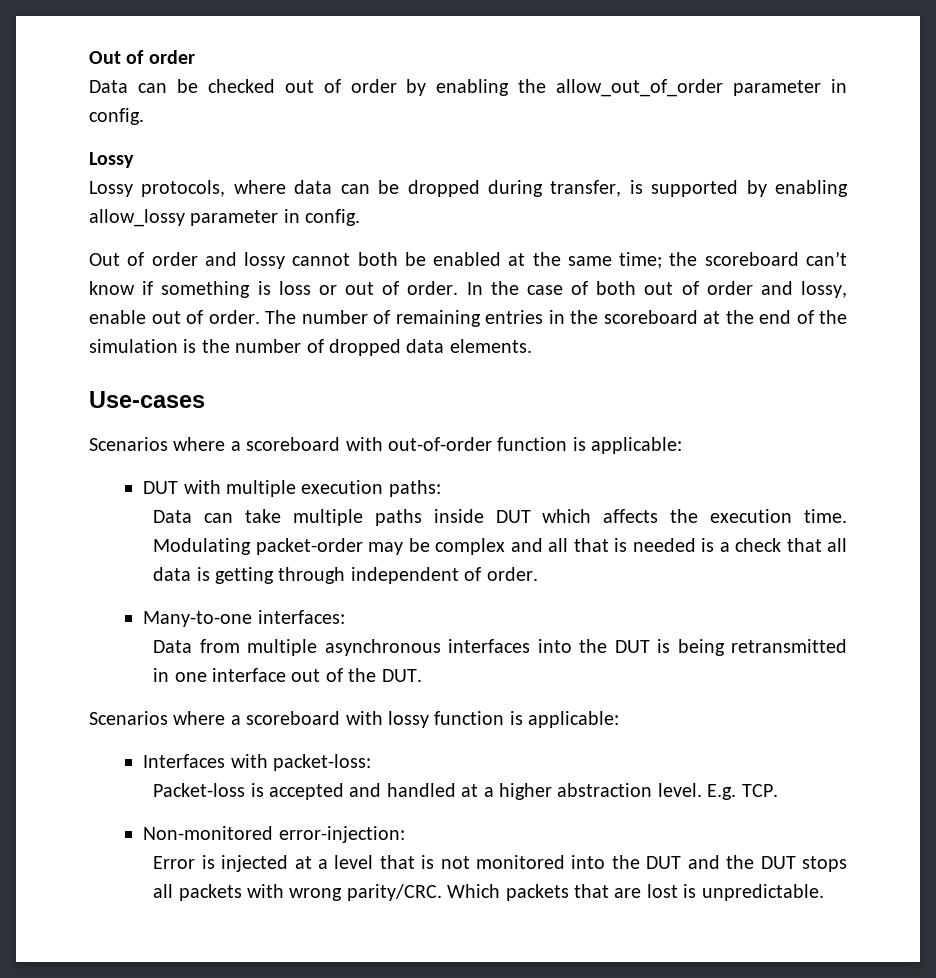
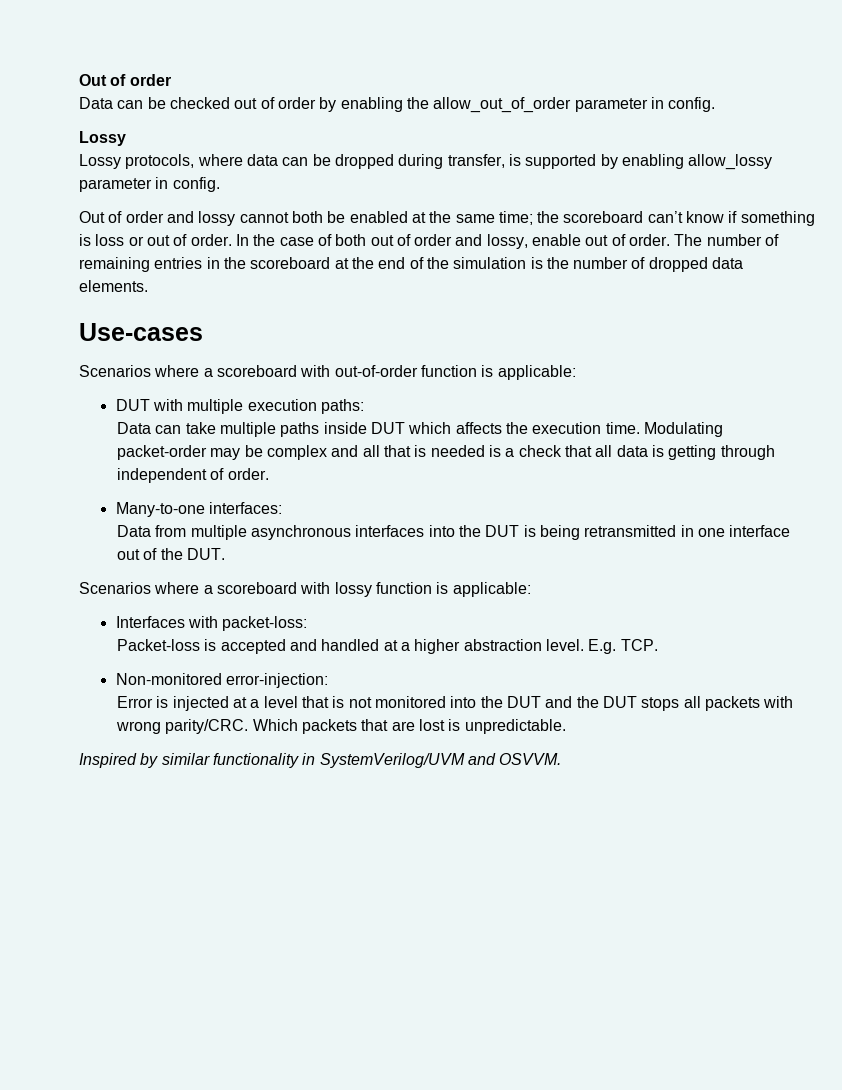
(824, 892) none -> [79,753,562,768] // Inspired by similar functionality in SystemVerilog/UVM and OSVVM.

